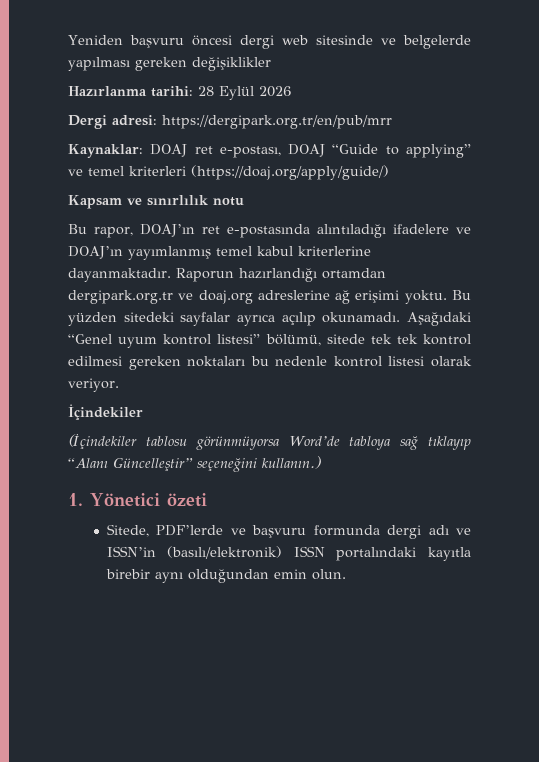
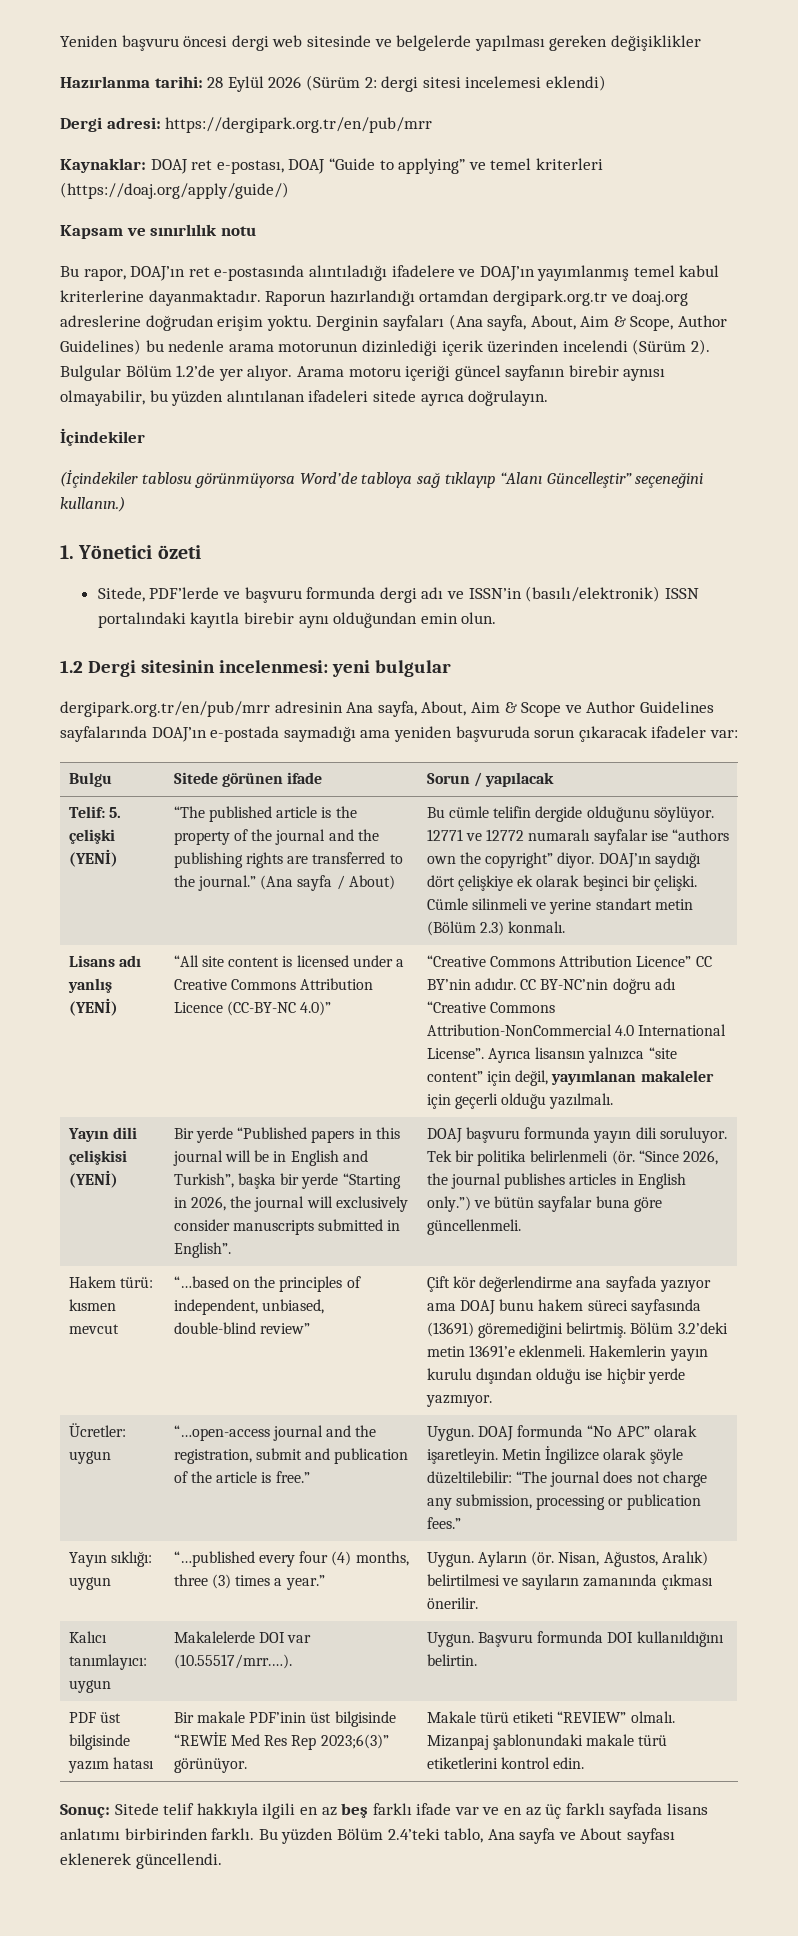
(291, 91) none -> [305,75,606,92] (Sürüm 2: dergi sitesi incelemesi eklendi)
[335,290,471,304] [68,312,471,326] [68,334,471,348] [68,356,472,370] [68,378,119,392] ağ erişimi yoktu. Bu yüzden sitedeki sayfalar ayrıca açılıp okunamadı. Aşağıdaki “Genel uyum kontrol listesi” bölümü, sitede tek tek kontrol edilmesi gereken noktaları bu nedenle kontrol listesi olarak veriyor. -> [145,314,728,331] [60,339,710,356] [60,365,666,381] [60,390,549,406] doğrudan erişim yoktu. Derginin sayfaları (Ana sayfa, About, Aim & Scope, Author Guidelines) bu nedenle arama motorunun dizinlediği içerik üzerinden incelendi (Sürüm 2). Bulgular Bölüm 1.2’de yer alıyor. Arama motoru içeriği güncel sayfanın birebir aynısı olmayabilir, bu yüzden alıntılanan ifadeleri sitede ayrıca doğrulayın.
(346, 574) none -> [60,660,451,677] [60,701,714,717] [60,726,738,742] [68,772,112,787] [173,772,323,787] [426,772,555,787] [68,806,122,818] [68,829,115,844] [68,849,118,867] [173,806,357,822] [173,829,379,845] [173,852,403,868] [173,875,395,891] [426,806,714,822] [426,829,730,845] [426,852,701,868] [426,875,698,891] [426,898,693,914] [426,921,566,936] [68,955,142,967] [67,978,112,993] [68,998,118,1016] [173,955,405,967] [173,978,374,990] [173,1001,332,1016] [426,955,712,967] [426,978,676,994] [426,1001,556,1013] [426,1024,727,1036] [426,1047,677,1063] [426,1070,714,1086] [426,1093,614,1109] [67,1127,138,1142] [68,1150,127,1165] [68,1170,118,1188] [173,1127,400,1143] [172,1150,368,1166] [173,1173,401,1189] [173,1196,408,1212] [173,1219,401,1235] [173,1242,231,1258] [426,1127,727,1143] [426,1150,719,1166] [426,1173,686,1189] [426,1196,662,1212] [426,1219,521,1235] [68,1276,154,1288] [68,1299,116,1311] [68,1324,119,1334] [173,1276,361,1292] [173,1299,325,1315] [173,1322,311,1334] [426,1276,711,1292] [426,1299,701,1315] [426,1322,728,1338] [426,1345,708,1361] [426,1368,685,1384] [425,1394,492,1407] [68,1423,126,1437] [68,1451,111,1464] [173,1425,377,1441] [173,1448,409,1464] [173,1471,310,1483] [426,1425,697,1441] [426,1446,683,1464] [426,1471,707,1487] [426,1494,701,1510] [426,1517,461,1529] [68,1551,153,1567] [68,1577,111,1590] [173,1551,409,1567] [173,1574,325,1590] [426,1551,708,1567] [426,1574,713,1590] [426,1597,478,1609] [68,1631,107,1643] [68,1654,147,1670] [68,1680,111,1693] [173,1631,312,1643] [173,1654,292,1669] [426,1631,724,1647] [426,1654,477,1666] [68,1712,122,1723] [68,1734,130,1750] [67,1757,155,1773] [173,1711,396,1727] [173,1732,389,1750] [173,1758,247,1773] [426,1711,675,1723] [426,1734,668,1750] [426,1757,585,1769] [60,1803,709,1819] [60,1828,676,1844] [60,1853,222,1869] // 1.2 Dergi sitesinin incelenmesi: yeni bulgular // dergipark.org.tr/en/pub/mrr adresinin Ana sayfa, About, Aim & Scope ve Author Guidelines sayfalarında DOAJ’ın e-postada saymadığı ama yeniden başvuruda sorun çıkaracak ifadeler var: // Bulgu | Sitede görünen ifade | Sorun / yapılacak // Telif: 5. çelişki (YENİ) | “The published article is the property of the journal and the publishing rights are transferred to the journal.” (Ana sayfa / About) | Bu cümle telifin dergide olduğunu söylüyor. 12771 ve 12772 numaralı sayfalar ise “authors own the copyright” diyor. DOAJ’ın saydığı dört çelişkiye ek olarak beşinci bir çelişki. Cümle silinmeli ve yerine standart metin (Bölüm 2.3) konmalı. // Lisans adı yanlış (YENİ) | “All site content is licensed under a Creative Commons Attribution Licence (CC-BY-NC 4.0)” | “Creative Commons Attribution Licence” CC BY’nin adıdır. CC BY-NC’nin doğru adı “Creative Commons Attribution-NonCommercial 4.0 International License”. Ayrıca lisansın yalnızca “site content” için değil, yayımlanan makaleler için geçerli olduğu yazılmalı. // Yayın dili çelişkisi (YENİ) | Bir yerde “Published papers in this journal will be in English and Turkish”, başka bir yerde “Starting in 2026, the journal will exclusively consider manuscripts submitted in English”. | DOAJ başvuru formunda yayın dili soruluyor. Tek bir politika belirlenmeli (ör. “Since 2026, the journal publishes articles in English only.”) ve bütün sayfalar buna göre güncellenmeli. // Hakem türü: kısmen mevcut | “…based on the principles of independent, unbiased, double-blind review” | Çift kör değerlendirme ana sayfada yazıyor ama DOAJ bunu hakem süreci sayfasında (13691) göremediğini belirtmiş. Bölüm 3.2’deki metin 13691’e eklenmeli. Hakemlerin yayın kurulu dışından olduğu ise hiçbir yerde yazmıyor. // Ücretler: uygun | “…open-access journal and the registration, submit and publication of the article is free.” | Uygun. DOAJ formunda “No APC” olarak işaretleyin. Metin İngilizce olarak şöyle düzeltilebilir: “The journal does not charge any submission, processing or publication fees.” // Yayın sıklığı: uygun | “…published every four (4) months, three (3) times a year.” | Uygun. Ayların (ör. Nisan, Ağustos, Aralık) belirtilmesi ve sayıların zamanında çıkması önerilir. // Kalıcı tanımlayıcı: uygun | Makalelerde DOI var (10.55517/mrr.…). | Uygun. Başvuru formunda DOI kullanıldığını belirtin. // PDF üst bilgisinde yazım hatası | Bir makale PDF’inin üst bilgisinde “REWİE Med Res Rep 2023;6(3)” görünüyor. | Makale türü etiketi “REVIEW” olmalı. Mizanpaj şablonundaki makale türü etiketlerini kontrol edin. // Sonuç: Sitede telif hakkıyla ilgili en az beş farklı ifade var ve en az üç farklı sayfada lisans anlatımı birbirinden farklı. Bu yüzden Bölüm 2.4’teki tablo, Ana sayfa ve About sayfası eklenerek güncellendi.

